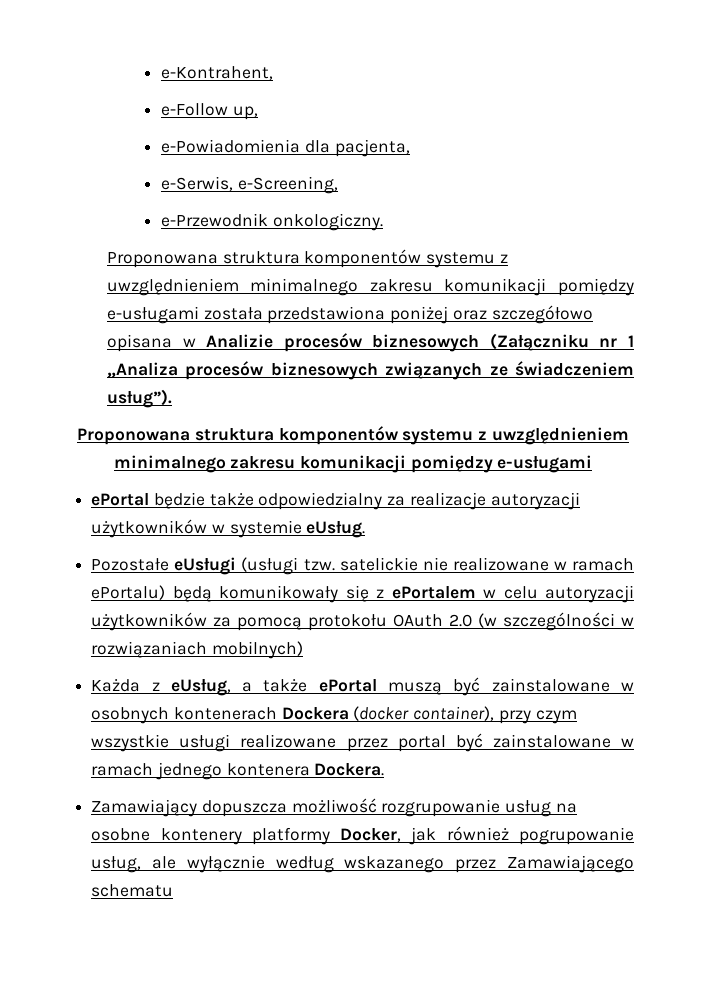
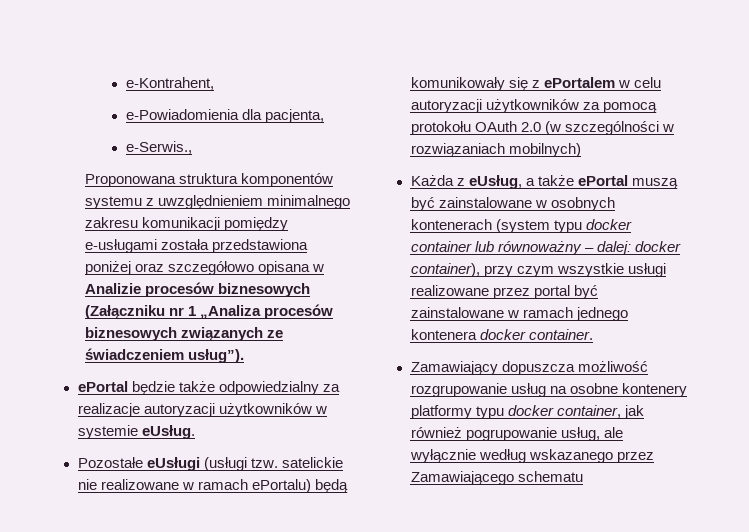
[161,103,258,120] // e-Follow up, -> (214, 83) none
[161,176,338,194] [161,213,383,231] e-Serwis, e-Screening, // e-Przewodnik onkologiczny. -> [125,141,192,154] e-Serwis.,
[77,426,629,445] [113,455,593,473] // Proponowana struktura komponentów systemu z uwzględnieniem minimalnego zakresu komunikacji pomiędzy e-usługami -> (245, 356) none
[281,706,410,721] Dockera (docker -> [495,219,632,233] [410,241,681,255] (system typu docker container lub równoważny – dalej: docker
[314,763,385,776] Dockera. -> [479,329,593,340] docker container.
[340,828,402,842] Docker, -> [475,405,621,419] typu docker container,

